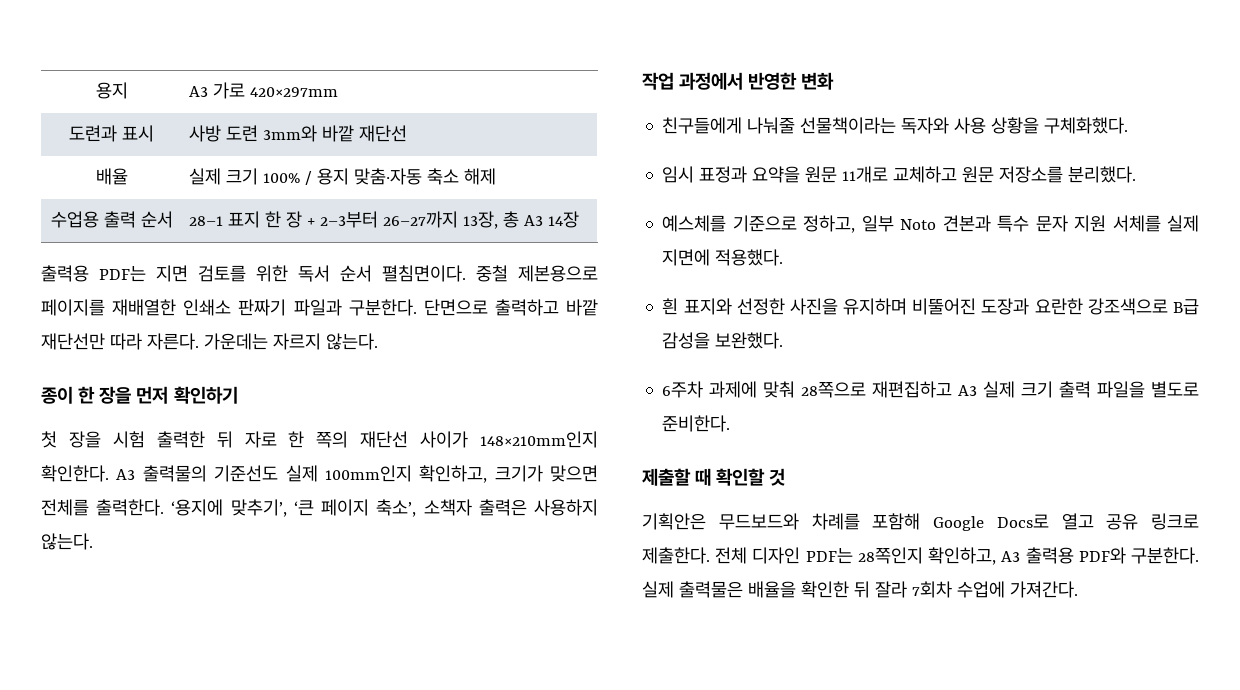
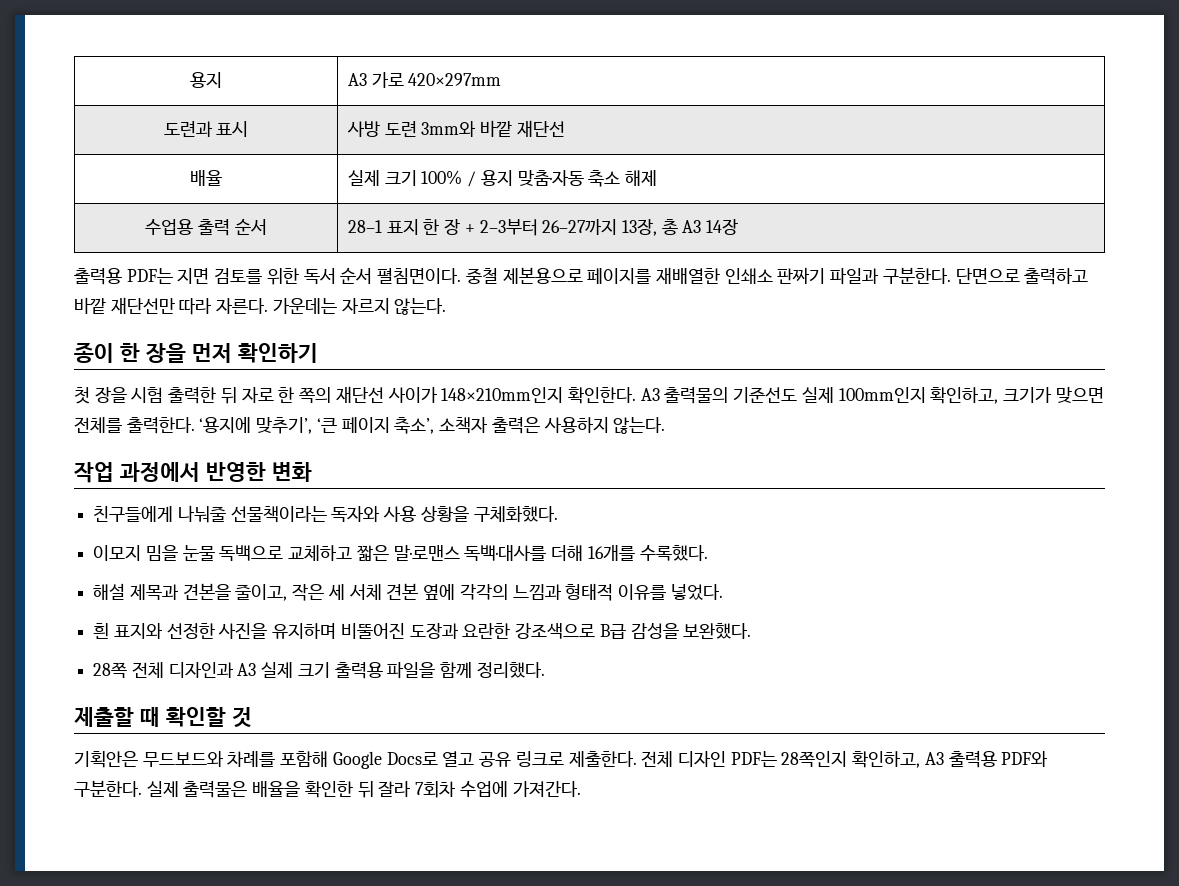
[662,166,1137,183] [662,215,1200,233] [662,249,784,266] 임시 표정과 요약을 원문 11개로 교체하고 원문 저장소를 분리했다. // 예스체를 기준으로 정하고, 일부 Noto 견본과 특수 문자 지원 서체를 실제 지면에 적용했다. -> [93,545,708,562] [93,583,723,601] 이모지 밈을 눈물 독백으로 교체하고 짧은 말·로맨스 독백·대사를 더해 16개를 수록했다. // 해설 제목과 견본을 줄이고, 작은 세 서체 견본 옆에 각각의 느낌과 형태적 이유를 넣었다.
[662,381,1199,398] [662,415,731,432] 6주차 과제에 맞춰 28쪽으로 재편집하고 A3 실제 크기 출력 파일을 별도로 준비한다. -> [93,662,545,679] 28쪽 전체 디자인과 A3 실제 크기 출력용 파일을 함께 정리했다.

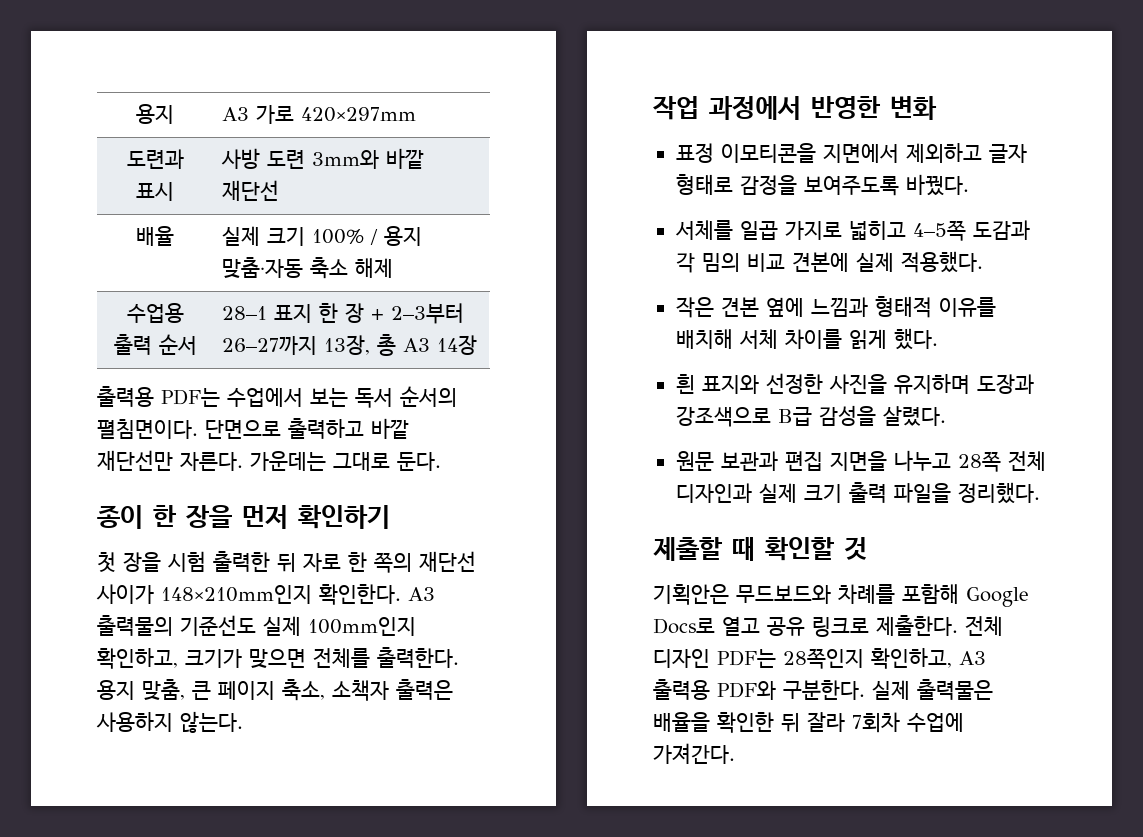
[177,267,951,285] 지면 검토를 위한 독서 순서 펼침면이다. 중철 제본용으로 페이지를 재배열한 인쇄소 판짜기 파일과 구분한다. -> [227,386,457,408] [97,419,198,439] 수업에서 보는 독서 순서의 펼침면이다.
[179,298,213,315] 따라 -> (173, 460) none
[341,298,447,315] 자르지 않는다. -> [333,452,441,471] 그대로 둔다.
[199,417,435,434] ‘용지에 맞추기’, ‘큰 페이지 축소’, -> [97,679,325,701] 용지 맞춤, 큰 페이지 축소,
[93,505,558,523] [93,545,708,562] [93,583,382,601] 친구들에게 나눠줄 선물책이라는 독자와 사용 상황을 구체화했다. // 이모지 밈을 눈물 독백으로 교체하고 짧은 말·로맨스 독백·대사를 더해 16개를 수록했다. // 해설 제목과 견본을 줄이고, 작은 세 서체 -> [675,143,1027,163] [675,174,969,196] [674,220,1030,241] [675,251,983,273] [675,297,714,318] 표정 이모티콘을 지면에서 제외하고 글자 형태로 감정을 보여주도록 바꿨다. // 서체를 일곱 가지로 넓히고 4–5쪽 도감과 각 밈의 비교 견본에 실제 적용했다. // 작은
[459,584,508,600] 각각의 -> (804, 307) none
[670,584,723,601] 넣었다. -> [675,328,938,350] 배치해 서체 차이를 읽게 했다.
[340,623,752,639] 비뚤어진 도장과 요란한 강조색으로 B급 감성을 보완했다. // -> [976,374,1034,394] [675,405,946,427] [675,450,951,471] 도장과 강조색으로 B급 감성을 살렸다. // 원문 보관과 편집 지면을 나누고
[237,662,473,679] A3 실제 크기 출력용 파일을 함께 -> [758,482,951,503] 실제 크기 출력 파일을

